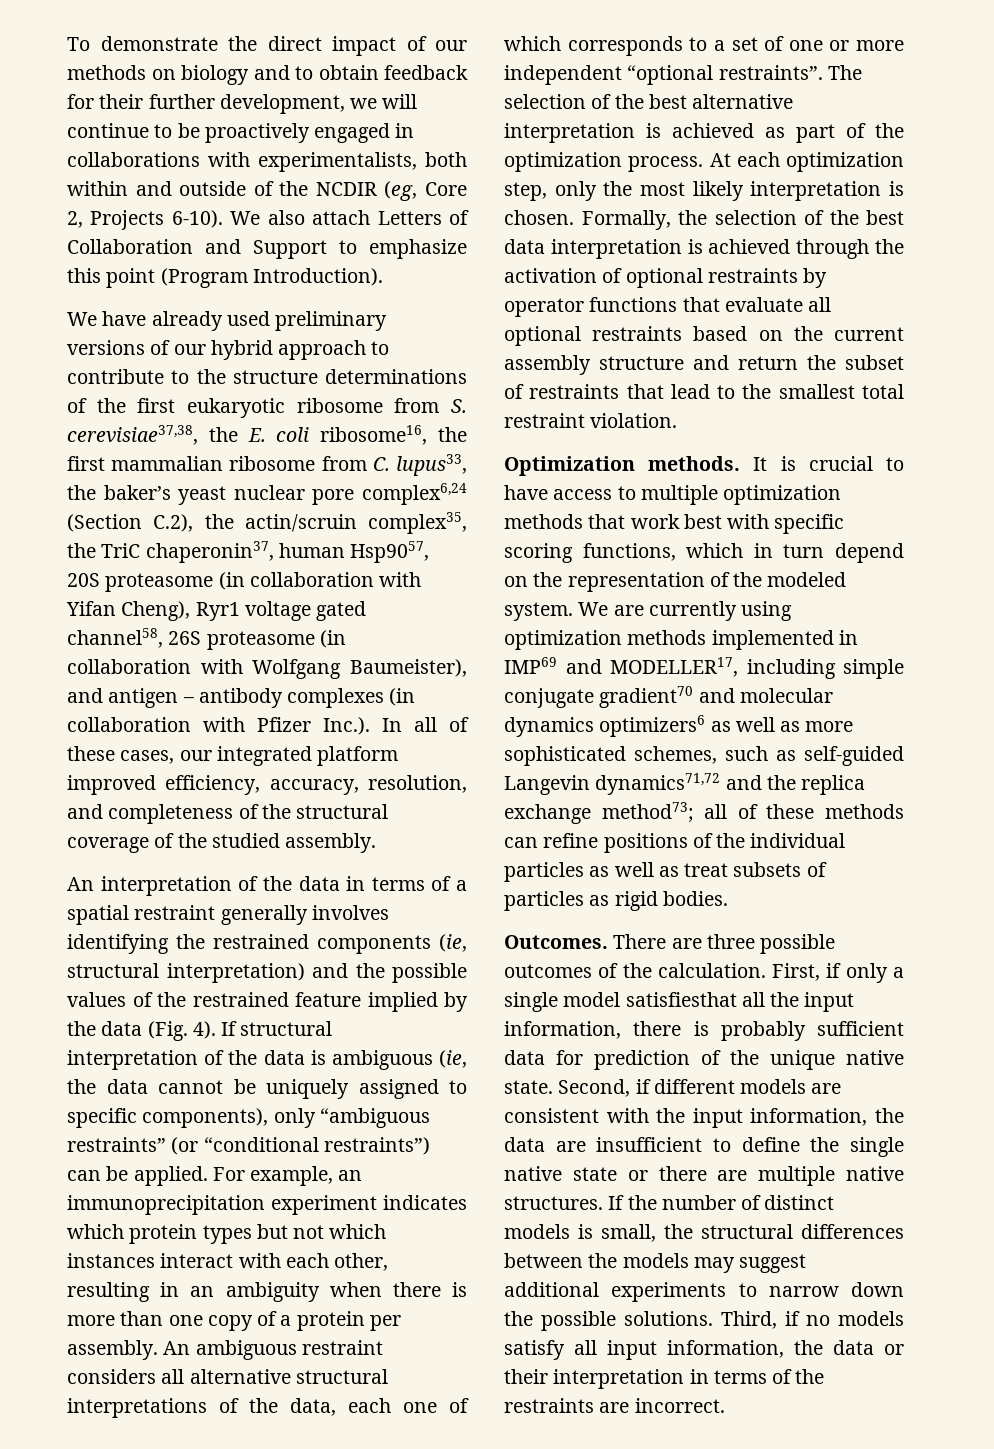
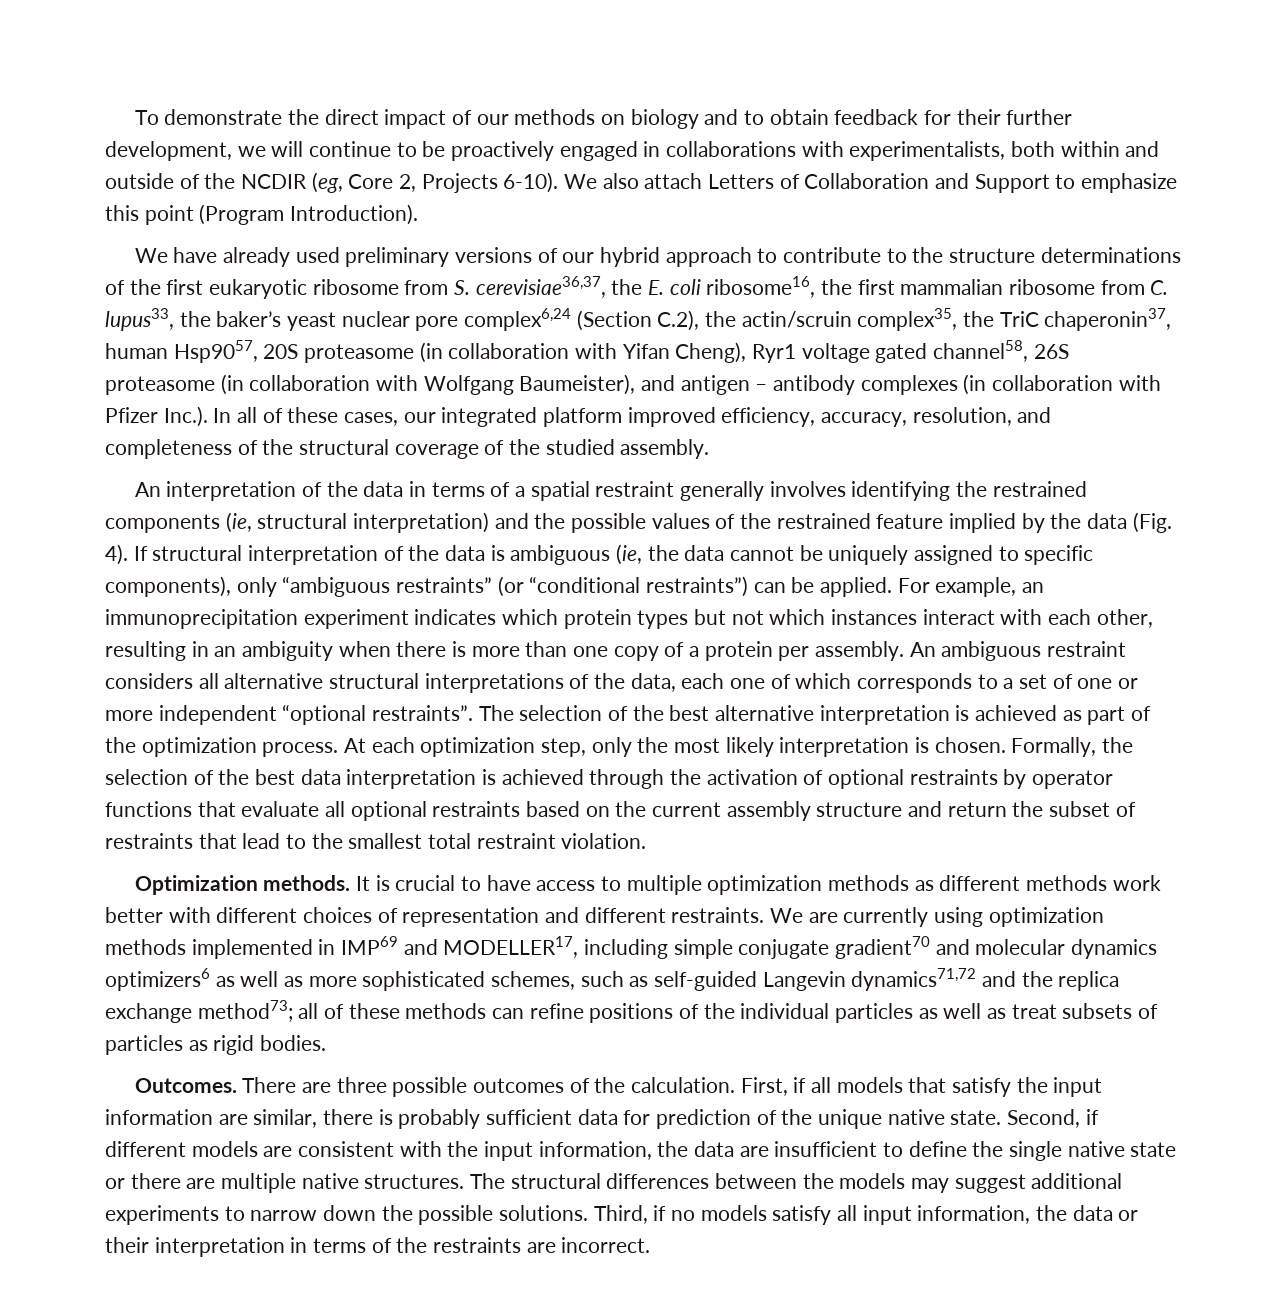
[67,425,198,445] cerevisiae37,38, -> [475,276,606,298] cerevisiae36,37,
[588,514,845,534] [504,543,904,563] [504,572,847,592] [504,602,573,621] that work best with specific scoring functions, which in turn depend on the representation of the modeled system. -> [914,875,1161,891] [105,907,765,927] as different methods work better with different choices of representation and different restraints.
[845,963,904,983] [504,992,855,1012] [504,1021,621,1039] only a single model satisfiesthat all the input information, -> [810,1077,1103,1097] [105,1109,318,1128] all models that satisfy the input information are similar,
[608,1195,835,1210] [504,1224,693,1242] If the number of distinct models is small, the -> [470,1173,506,1189] The

